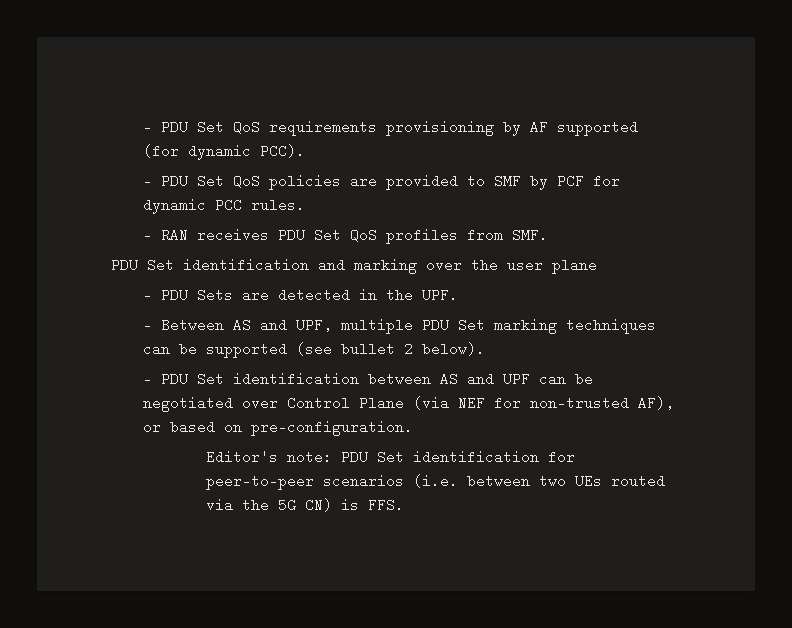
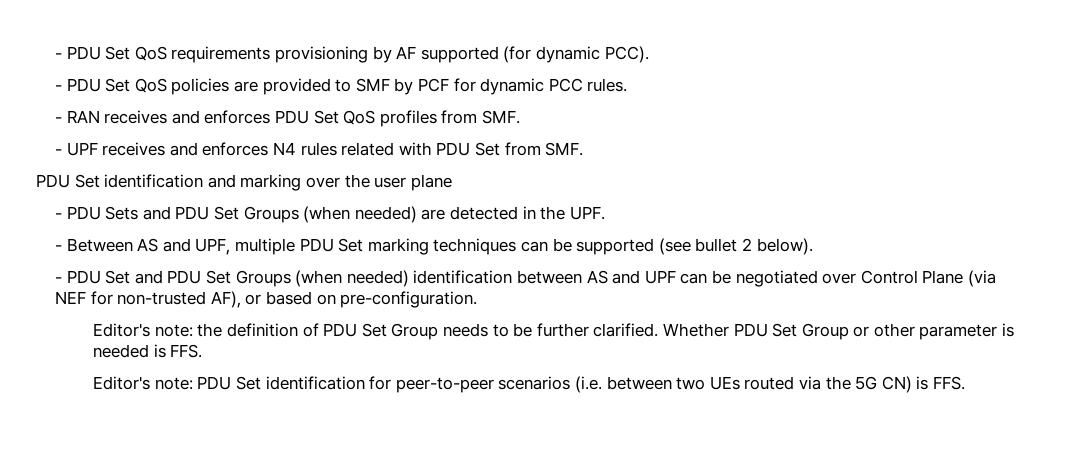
(269, 235) none -> [171,110,271,124] and enforces
(548, 235) none -> [55,142,584,156] // - UPF receives and enforces N4 rules related with PDU Set from SMF.
(233, 295) none -> [142,206,417,223] and PDU Set Groups (when needed)
(224, 379) none -> [134,270,409,287] and PDU Set Groups (when needed)
(413, 428) none -> [93,323,1015,340] [93,344,203,358] // Editor's note: the definition of PDU Set Group needs to be further clarified. Whether PDU Set Group or other parameter is needed is FFS.

